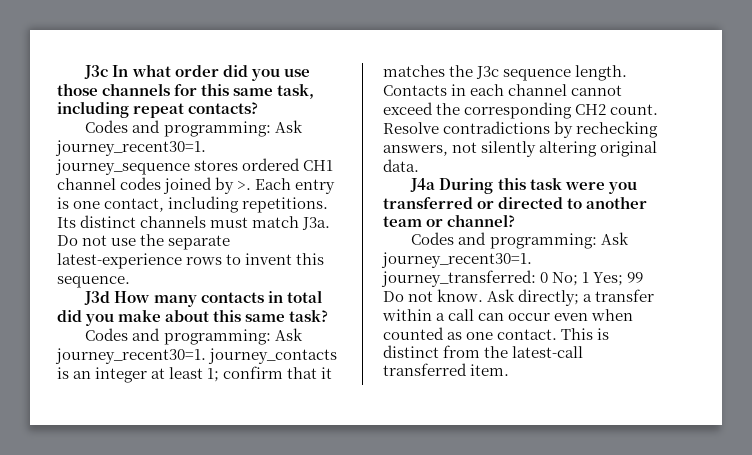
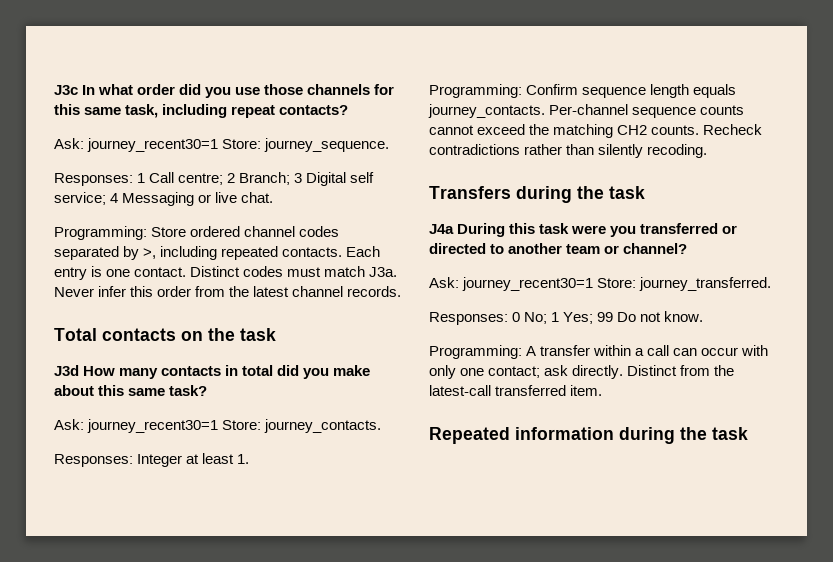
[85,120,303,137] [55,140,206,156] [55,158,334,175] [57,177,336,194] [57,196,329,213] [57,215,331,230] [57,234,231,250] [57,253,325,269] [57,276,130,288] Codes and programming: Ask journey_recent30=1. journey_sequence stores ordered CH1 channel codes joined by >. Each entry is one contact, including repetitions. Its distinct channels must match J3a. Do not use the separate latest-experience rows to invent this sequence. -> [54,138,390,152] [54,172,375,186] [54,192,274,206] [54,226,340,240] [54,246,381,260] [54,266,398,280] [54,286,402,297] [54,328,276,341] Ask: journey_recent30=1 Store: journey_sequence. // Responses: 1 Call centre; 2 Branch; 3 Digital self service; 4 Messaging or live chat. // Programming: Store ordered channel codes separated by >, including repeated contacts. Each entry is one contact. Distinct codes must match J3a. Never infer this order from the latest channel records. // Total contacts on the task
[85,328,303,345] [55,348,338,364] [57,366,333,383] [383,65,628,81] [383,84,623,96] [383,102,659,119] [383,121,659,138] [383,141,658,157] [383,159,419,172] Codes and programming: Ask journey_recent30=1. journey_contacts is an integer at least 1; confirm that it matches the J3c sequence length. Contacts in each channel cannot exceed the corresponding CH2 count. Resolve contradictions by rechecking answers, not silently altering original data. -> [54,419,382,433] [54,453,250,467] [429,84,737,98] [428,104,745,118] [429,124,763,138] [429,144,708,158] [429,186,645,203] Ask: journey_recent30=1 Store: journey_contacts. // Responses: Integer at least 1. // Programming: Confirm sequence length equals journey_contacts. Per-channel sequence counts cannot exceed the matching CH2 counts. Recheck contradictions rather than silently recoding. // Transfers during the task
[411,232,629,249] [381,252,532,268] [381,270,536,287] Codes and programming: Ask journey_recent30=1. journey_transferred: -> [429,277,772,291] [429,312,508,325] Ask: journey_recent30=1 Store: journey_transferred. // Responses:
[487,289,593,306] Ask directly; a -> [429,345,537,359] // Programming: A
[554,309,634,321] [383,327,610,340] [383,345,439,358] even when counted as one contact. This is distinct -> [741,345,769,356] [429,365,678,379] with only one contact; ask directly. Distinct
(510, 370) none -> [429,427,748,444] // Repeated information during the task

